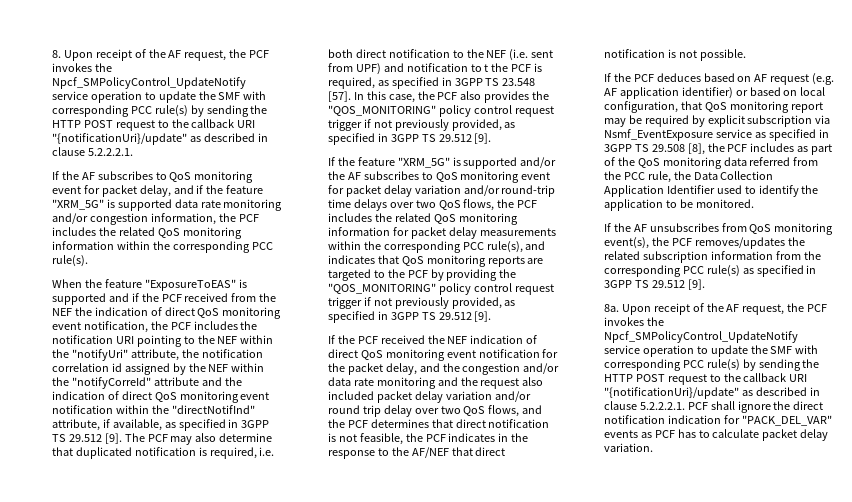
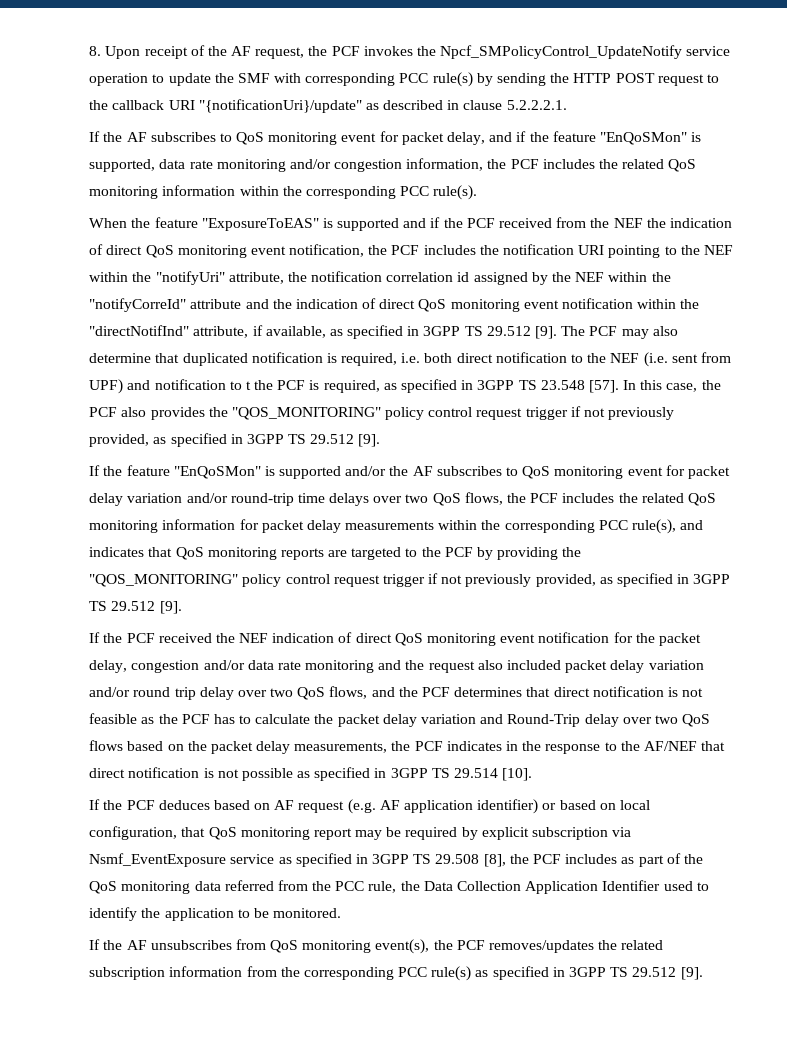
[51,199,172,211] "XRM_5G" is supported -> [599,132,702,145] [89,159,156,172] "EnQoSMon" is supported,
[397,157,450,168] "XRM_5G" -> [173,466,261,479] "EnQoSMon"
[419,363,460,372] and the -> (128, 666) none
[359,433,403,445] feasible, -> [89,713,711,727] [89,740,388,754] feasible as the PCF has to calculate the packet delay variation and Round-Trip delay over two QoS flows based on the packet delay measurements,
[699,49,746,61] possible. -> [241,767,533,781] possible as specified in 3GPP TS 29.514 [10].
[603,303,828,315] [603,317,664,326] [603,331,798,343] [603,345,819,357] [603,359,820,371] [603,373,808,385] [603,387,820,399] [603,401,824,413] [603,415,832,426] [603,429,829,441] [603,443,653,452] // 8a. Upon receipt of the AF request, the PCF invokes the Npcf_SMPolicyControl_UpdateNotify service operation to update the SMF with corresponding PCC rule(s) by sending the HTTP POST request to the callback URI "{notificationUri}/update" as described in clause 5.2.2.2.1. PCF shall ignore the direct notification indication for "PACK_DEL_VAR" events as PCF has to calculate packet delay variation. -> (703, 973) none

